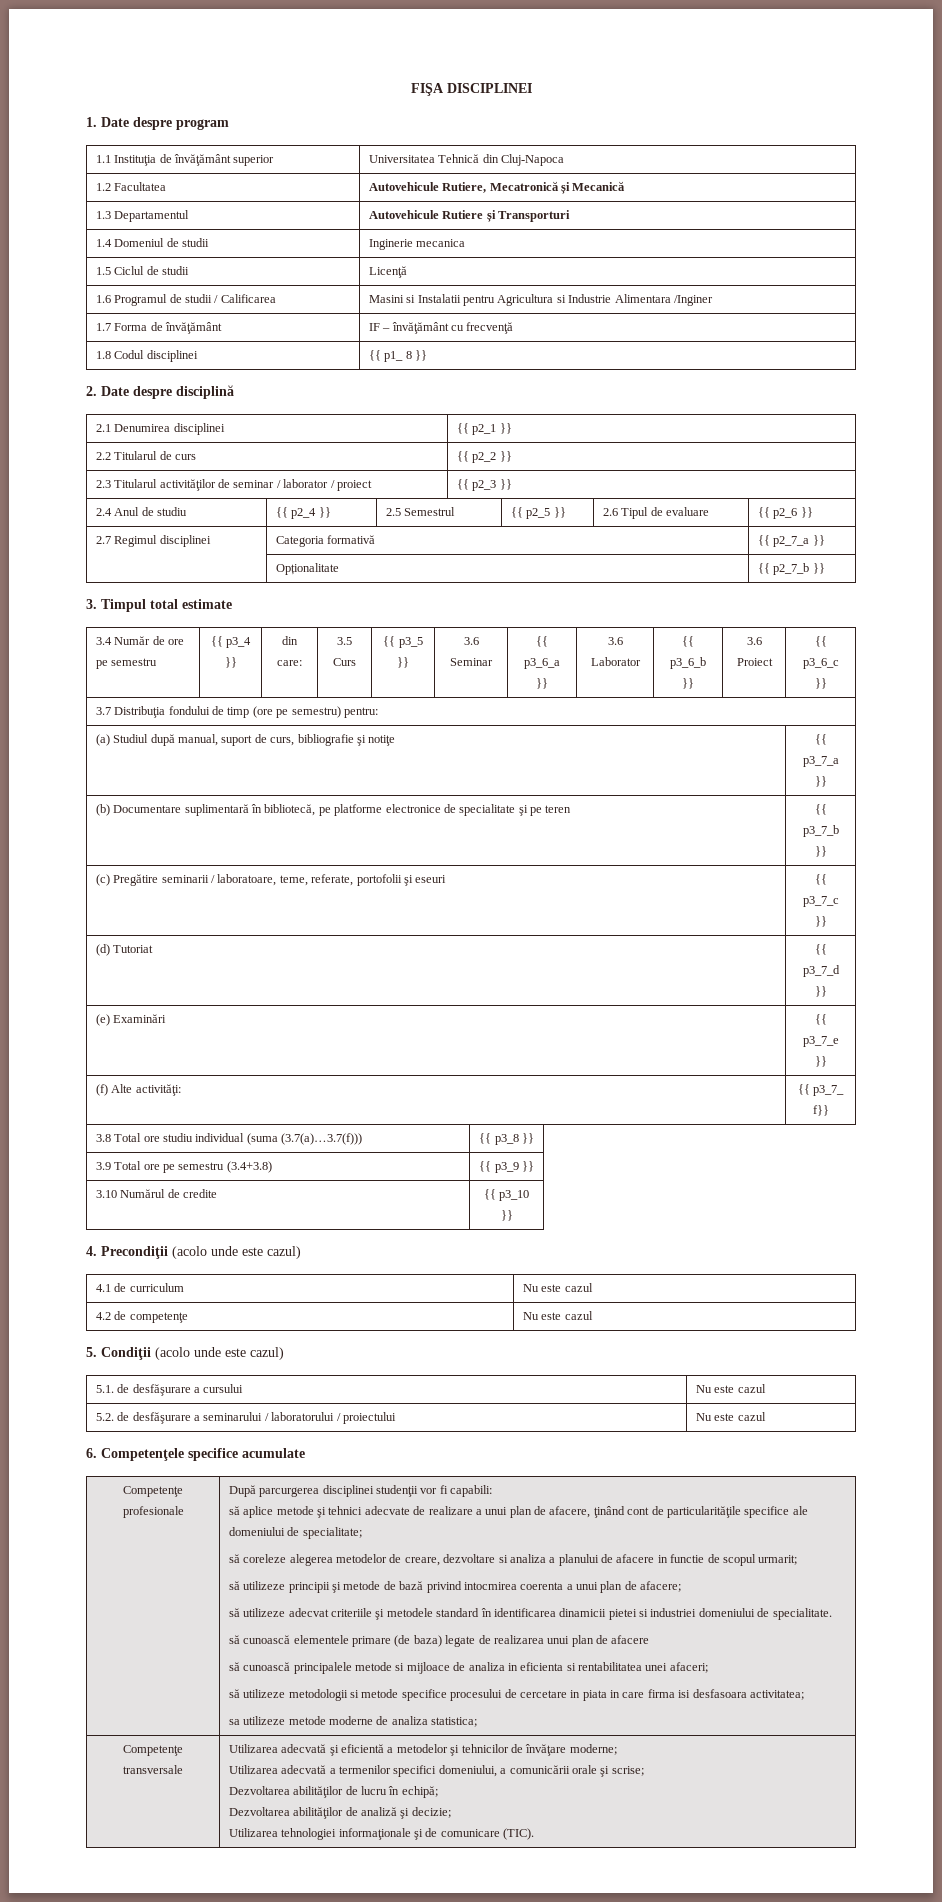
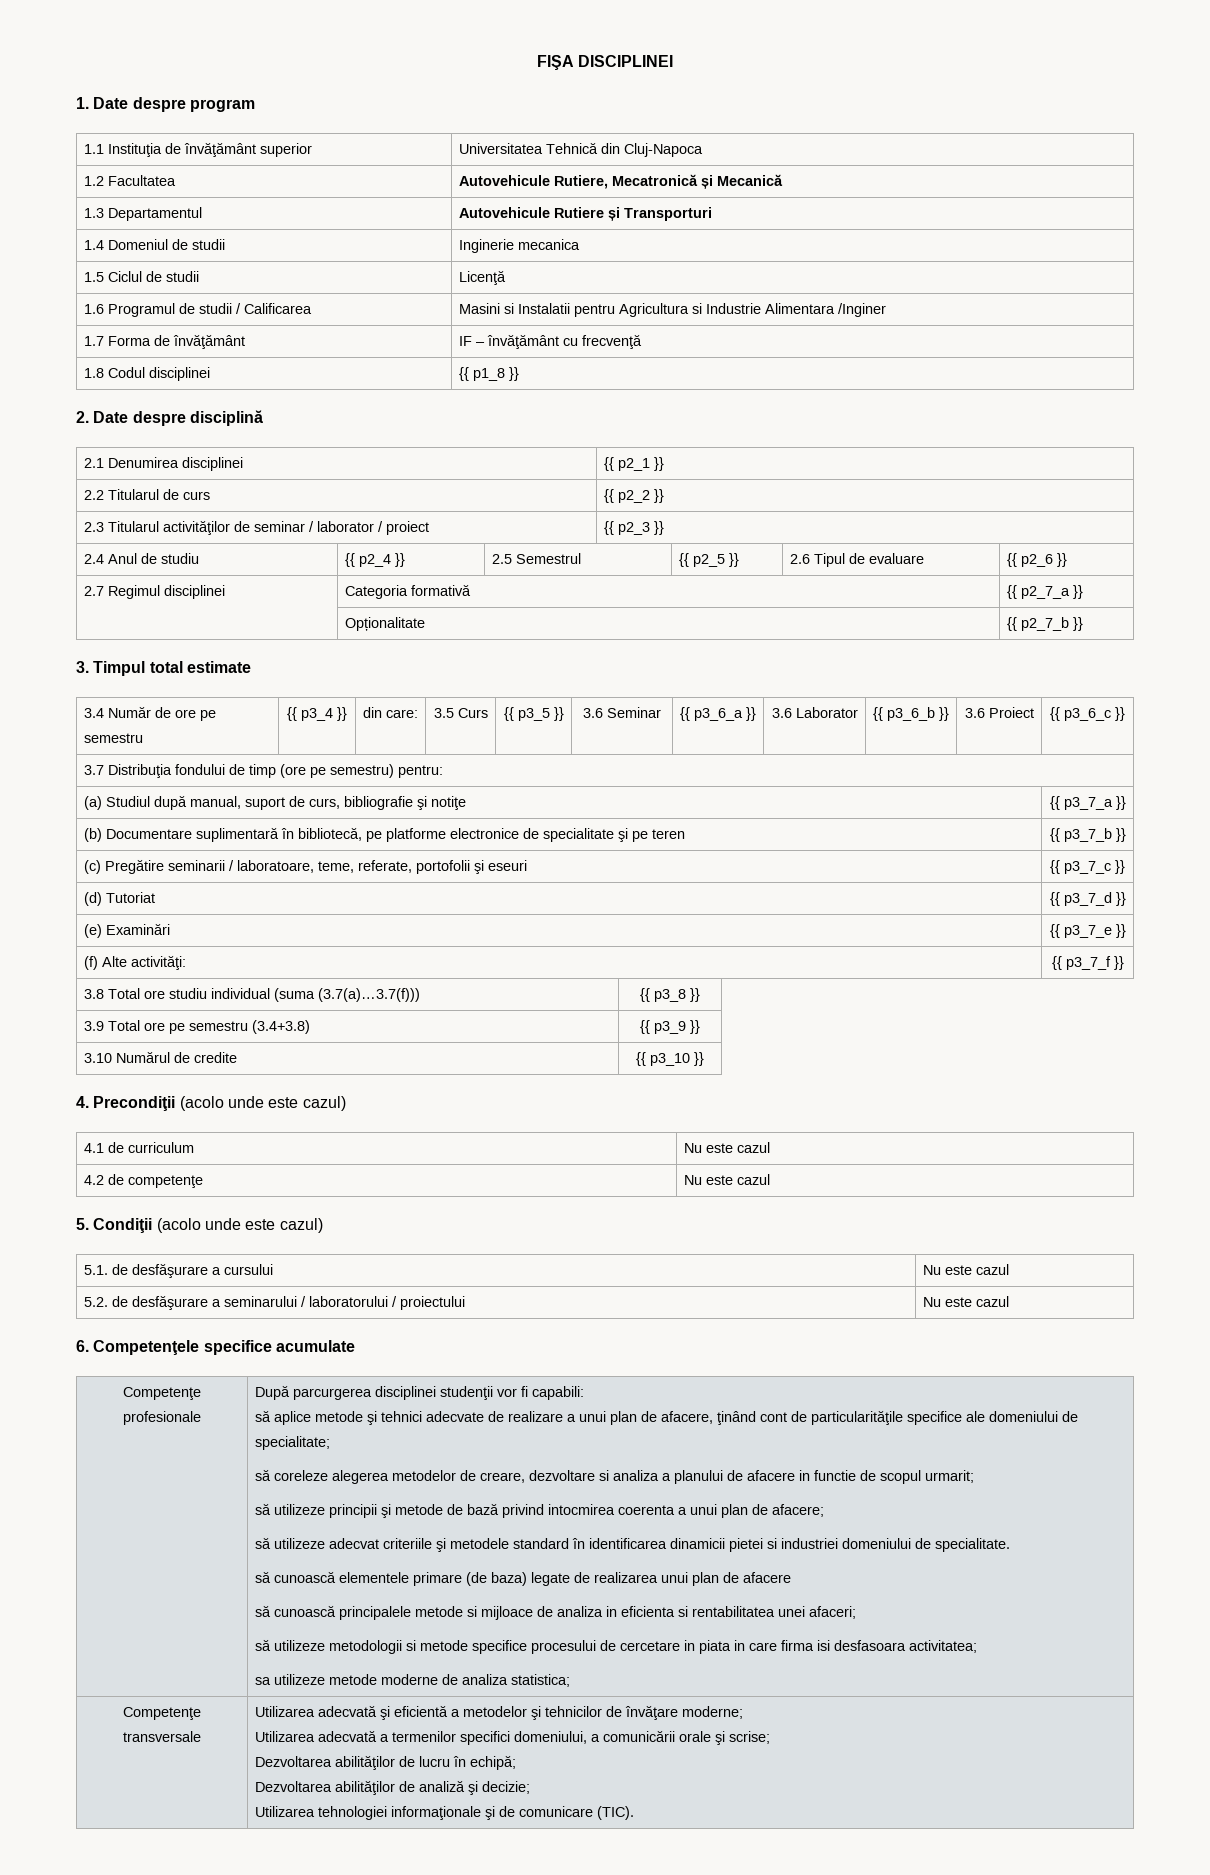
[384,351,412,362] p1_ 8 -> [472,368,505,381] p1_8
[813,1085,845,1096] [812,1105,829,1116] p3_7_ f}} -> [1065,956,1124,970] p3_7_f }}

